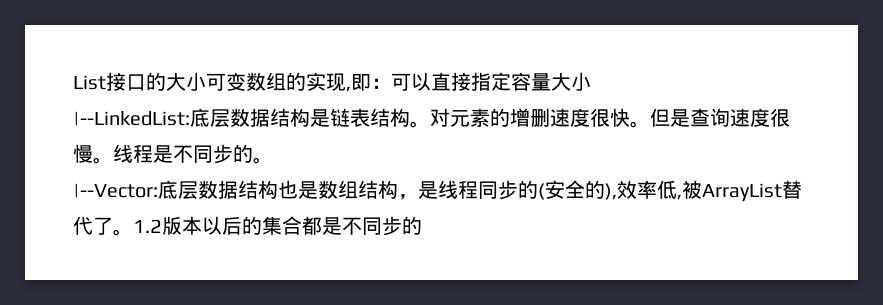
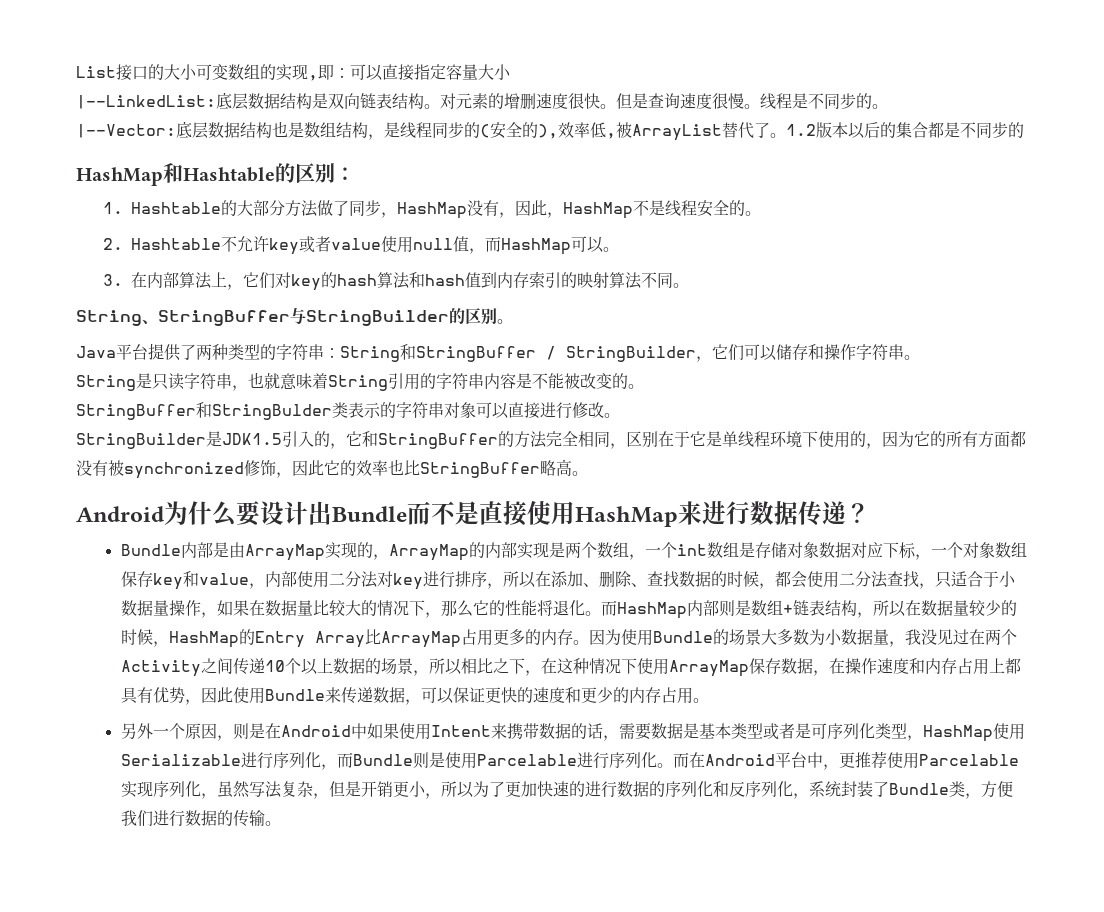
(330, 118) none -> [328,93,360,109] 双向
(422, 225) none -> [76,163,355,186] [103,200,762,219] [103,236,620,255] [103,271,690,291] [76,307,513,326] [76,343,920,362] [76,372,644,391] [76,402,620,420] [76,431,1026,449] [76,459,588,479] [76,501,870,527] [120,542,1027,561] [120,571,1016,590] [120,600,1017,619] [120,629,1017,648] [120,658,1021,677] [120,687,709,705] [120,723,1025,742] [120,751,1019,770] [120,781,1013,799] [120,810,281,827] // HashMap和Hashtable的区别： // 1. Hashtable的大部分方法做了同步，HashMap没有，因此，HashMap不是线程安全的。 // 2. Hashtable不允许key或者value使用null值，而HashMap可以。 // 3.在内部算法上，它们对key的hash算法和hash值到内存索引的映射算法不同。 // String、StringBuffer与StringBuilder的区别。 // Java平台提供了两种类型的字符串：String和StringBuffer / StringBuilder，它们可以储存和操作字符串。 // String是只读字符串，也就意味着String引用的字符串内容是不能被改变的。 // StringBuffer和StringBulder类表示的字符串对象可以直接进行修改。 // StringBuilder是JDK1.5引入的，它和StringBuffer的方法完全相同，区别在于它是单线程环境下使用的，因为它的所有方面都没有被synchronized修饰，因此它的效率也比StringBuffer略高。 // Android为什么要设计出Bundle而不是直接使用HashMap来进行数据传递？ // Bundle内部是由ArrayMap实现的，ArrayMap的内部实现是两个数组，一个int数组是存储对象数据对应下标，一个对象数组保存key和value，内部使用二分法对key进行排序，所以在添加、删除、查找数据的时候，都会使用二分法查找，只适合于小数据量操作，如果在数据量比较大的情况下，那么它的性能将退化。而HashMap内部则是数组+链表结构，所以在数据量较少的时候，HashMap的Entry Array比ArrayMap占用更多的内存。因为使用Bundle的场景大多数为小数据量，我没见过在两个Activity之间传递10个以上数据的场景，所以相比之下，在这种情况下使用ArrayMap保存数据，在操作速度和内存占用上都具有优势，因此使用Bundle来传递数据，可以保证更快的速度和更少的内存占用。 // 另外一个原因，则是在Android中如果使用Intent来携带数据的话，需要数据是基本类型或者是可序列化类型，HashMap使用Serializable进行序列化，而Bundle则是使用Parcelable进行序列化。而在Android平台中，更推荐使用Parcelable实现序列化，虽然写法复杂，但是开销更小，所以为了更加快速的进行数据的序列化和反序列化，系统封装了Bundle类，方便我们进行数据的传输。

